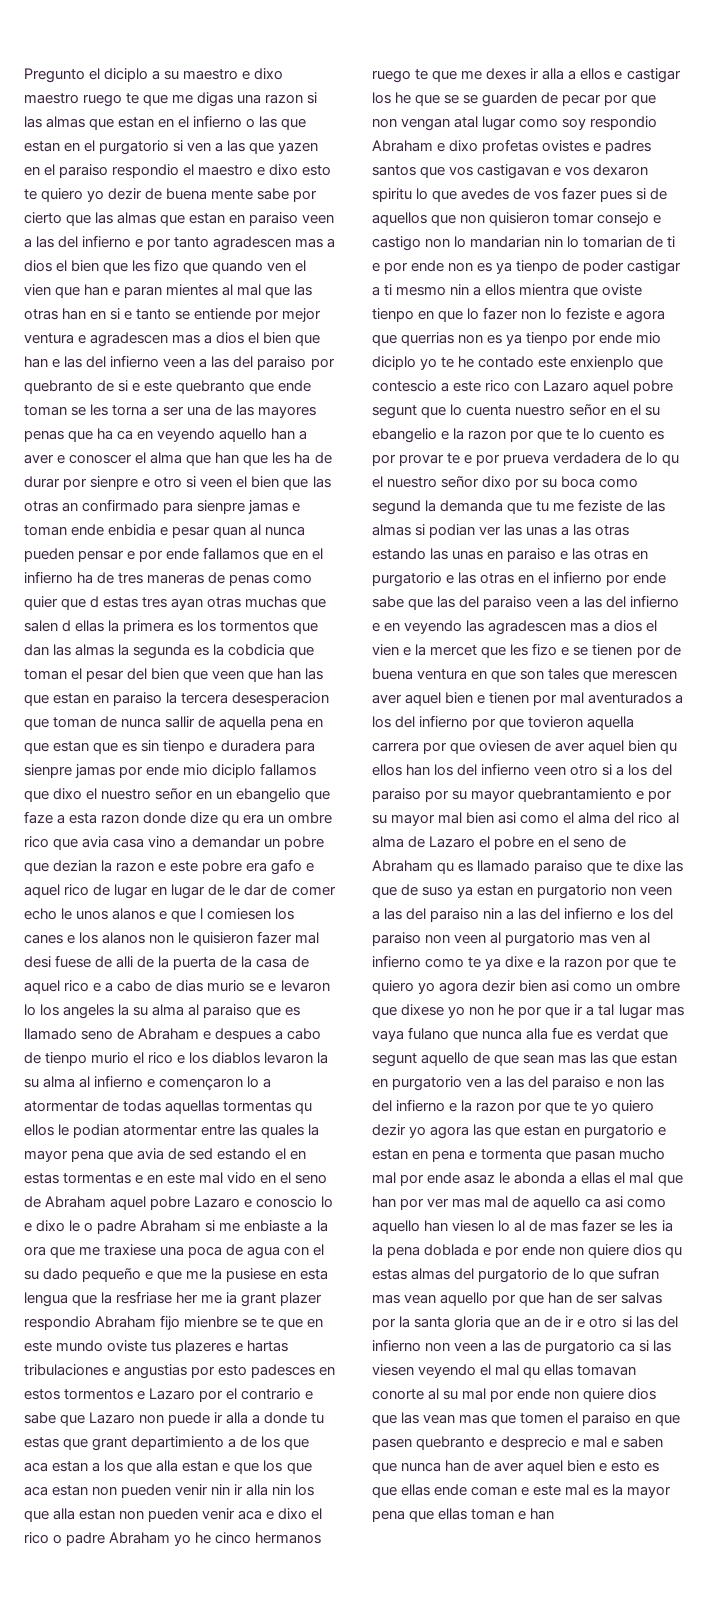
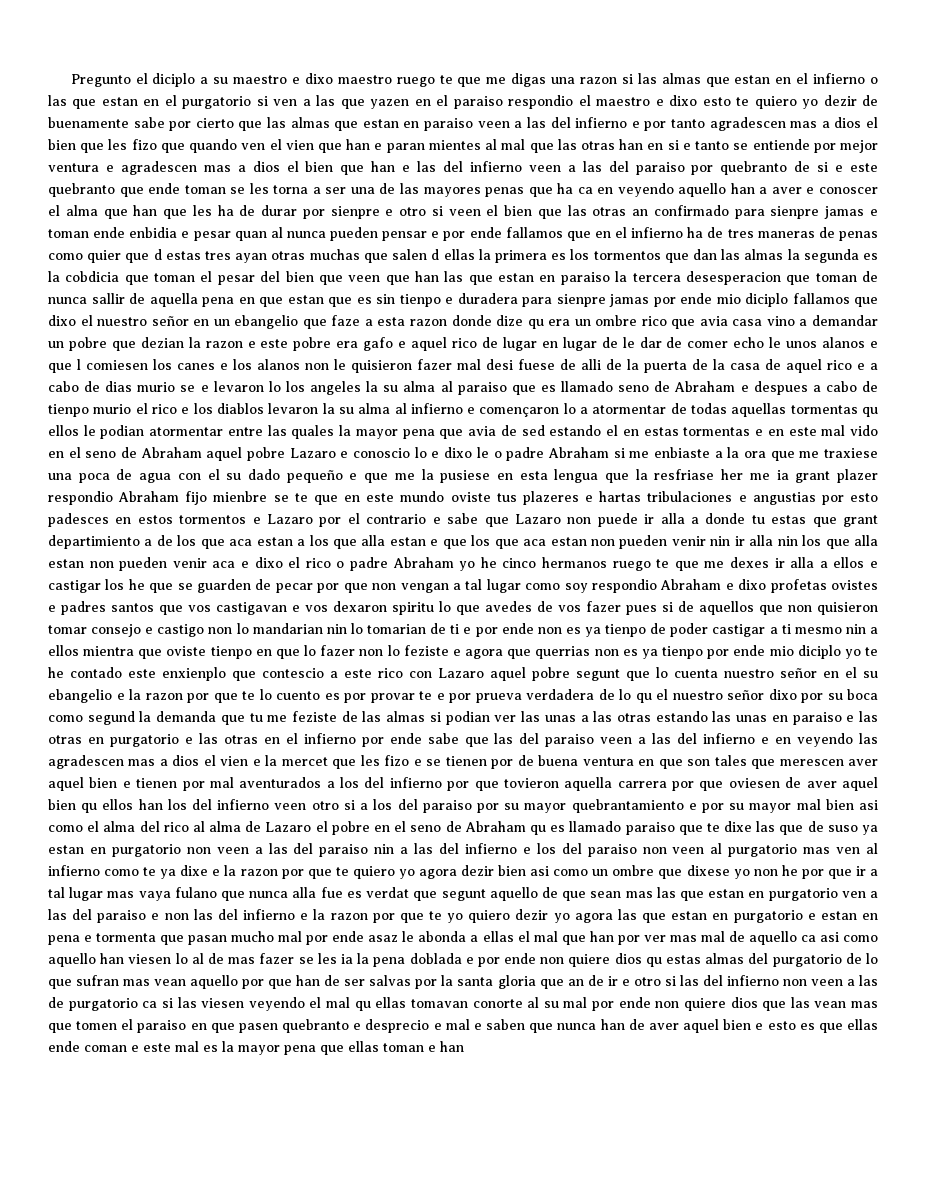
[166,188,254,200] buena mente -> [48,117,129,128] buenamente
[463,94,479,104] se -> (193, 586) none
[454,116,479,128] atal -> [452,579,483,590] a tal

